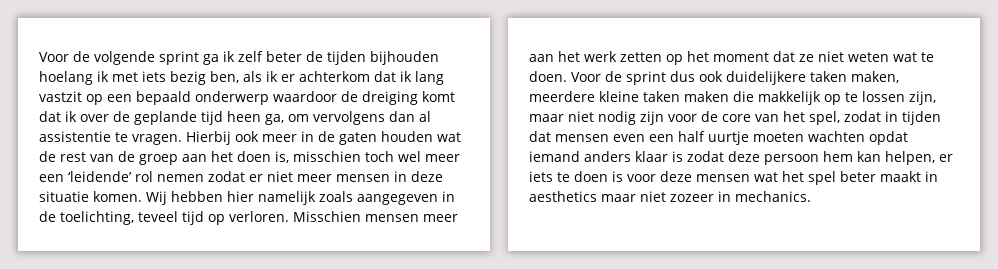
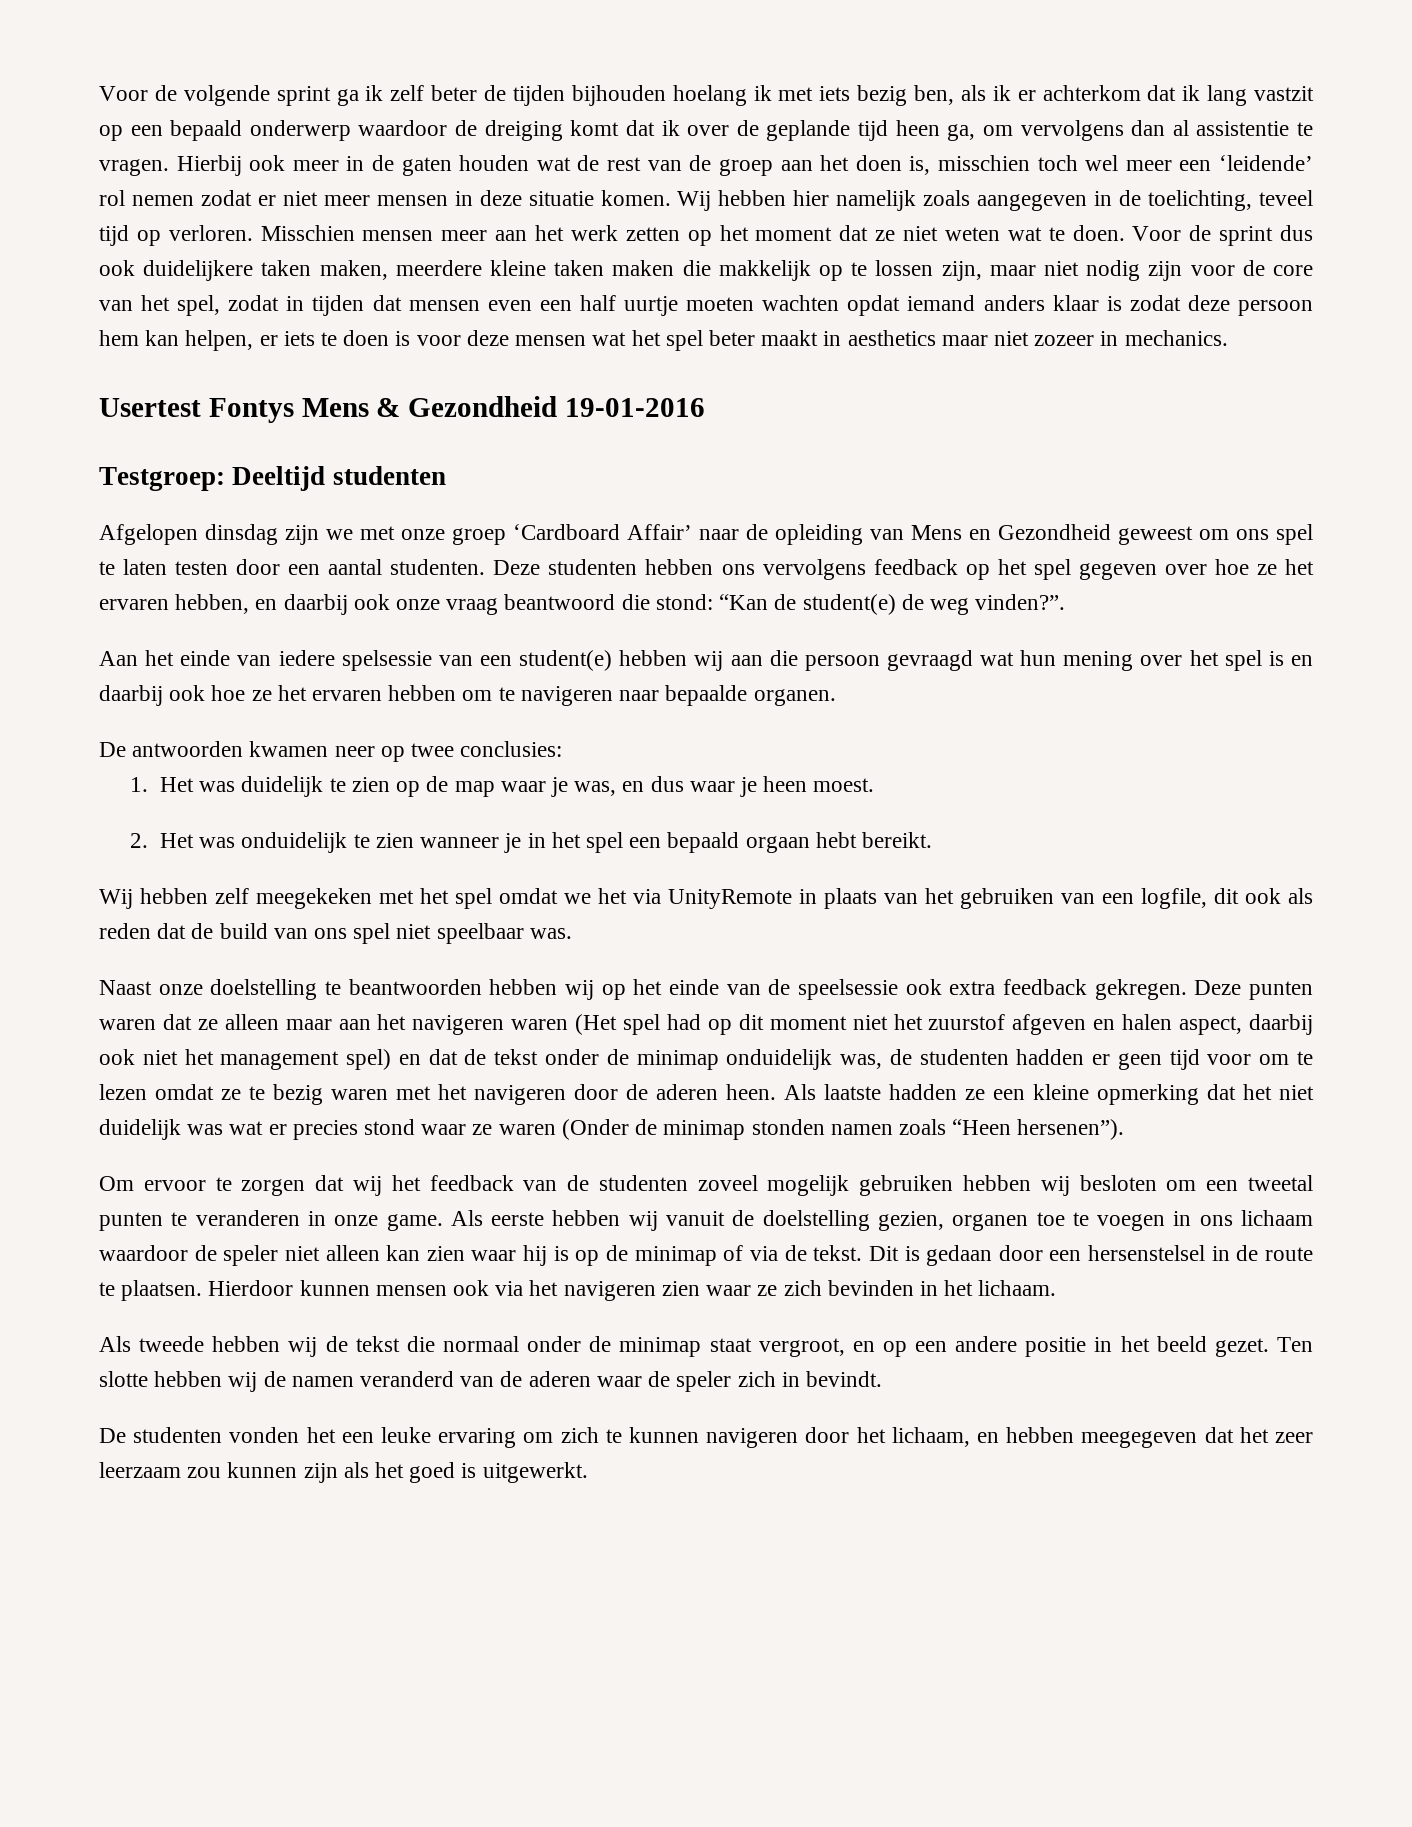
(811, 196) none -> [99,396,706,423] [99,466,446,491] [99,524,1313,545] [99,559,1314,580] [99,594,1066,615] [99,650,1314,671] [99,685,836,706] [99,741,563,762] [129,776,875,797] [129,832,932,853] [99,888,1313,909] [99,923,572,944] [99,979,1313,1000] [99,1014,1313,1035] [99,1049,1313,1070] [99,1084,1314,1105] [99,1119,1125,1140] [99,1175,1314,1196] [99,1210,1313,1231] [99,1245,1314,1266] [99,1280,1057,1301] [99,1336,1314,1357] [99,1371,882,1392] [99,1427,1314,1448] [99,1462,588,1483] // Usertest Fontys Mens & Gezondheid 19-01-2016 // Testgroep: Deeltijd studenten // Afgelopen dinsdag zijn we met onze groep ‘Cardboard Affair’ naar de opleiding van Mens en Gezondheid geweest om ons spel te laten testen door een aantal studenten. Deze studenten hebben ons vervolgens feedback op het spel gegeven over hoe ze het ervaren hebben, en daarbij ook onze vraag beantwoord die stond: “Kan de student(e) de weg vinden?”. // Aan het einde van iedere spelsessie van een student(e) hebben wij aan die persoon gevraagd wat hun mening over het spel is en daarbij ook hoe ze het ervaren hebben om te navigeren naar bepaalde organen. // De antwoorden kwamen neer op twee conclusies: // 1. Het was duidelijk te zien op de map waar je was, en dus waar je heen moest. // 2. Het was onduidelijk te zien wanneer je in het spel een bepaald orgaan hebt bereikt. // Wij hebben zelf meegekeken met het spel omdat we het via UnityRemote in plaats van het gebruiken van een logfile, dit ook als reden dat de build van ons spel niet speelbaar was. // Naast onze doelstelling te beantwoorden hebben wij op het einde van de speelsessie ook extra feedback gekregen. Deze punten waren dat ze alleen maar aan het navigeren waren (Het spel had op dit moment niet het zuurstof afgeven en halen aspect, daarbij ook niet het management spel) en dat de tekst onder de minimap onduidelijk was, de studenten hadden er geen tijd voor om te lezen omdat ze te bezig waren met het navigeren door de aderen heen. Als laatste hadden ze een kleine opmerking dat het niet duidelijk was wat er precies stond waar ze waren (Onder de minimap stonden namen zoals “Heen hersenen”). // Om ervoor te zorgen dat wij het feedback van de studenten zoveel mogelijk gebruiken hebben wij besloten om een tweetal punten te veranderen in onze game. Als eerste hebben wij vanuit de doelstelling gezien, organen toe te voegen in ons lichaam waardoor de speler niet alleen kan zien waar hij is op de minimap of via de tekst. Dit is gedaan door een hersenstelsel in de route te plaatsen. Hierdoor kunnen mensen ook via het navigeren zien waar ze zich bevinden in het lichaam. // Als tweede hebben wij de tekst die normaal onder de minimap staat vergroot, en op een andere positie in het beeld gezet. Ten slotte hebben wij de namen veranderd van de aderen waar de speler zich in bevindt. // De studenten vonden het een leuke ervaring om zich te kunnen navigeren door het lichaam, en hebben meegegeven dat het zeer leerzaam zou kunnen zijn als het goed is uitgewerkt.

